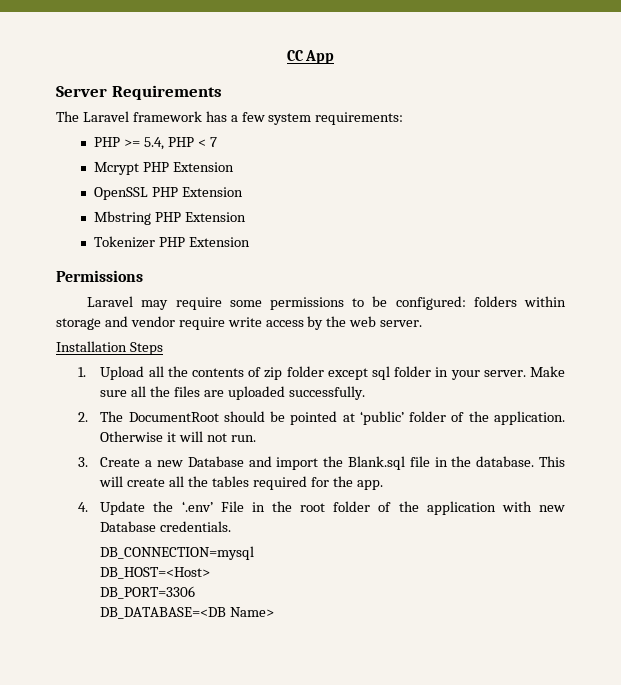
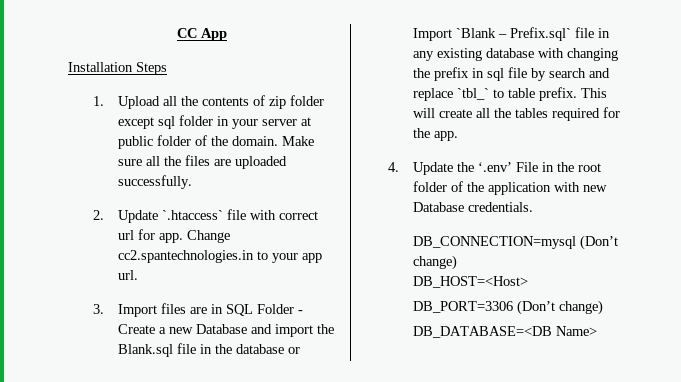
[56,85,222,100] [56,111,404,125] [94,137,217,150] [94,162,234,175] [94,187,243,200] [94,211,246,225] [94,236,250,248] [56,270,143,282] [87,296,566,310] [56,316,423,330] // Server Requirements // The Laravel framework has a few system requirements: // PHP >= 5.4, PHP < 7 // Mcrypt PHP Extension // OpenSSL PHP Extension // Mbstring PHP Extension // Tokenizer PHP Extension // Permissions // Laravel may require some permissions to be configured: folders within storage and vendor require write access by the web server. -> (227, 34) none
[483,370,526,377] server. -> [262,117,312,126] [118,135,279,149] server at public folder of the domain.
[100,411,566,425] [100,431,256,442] [78,457,89,467] The DocumentRoot should be pointed at ‘public’ folder of the application. Otherwise it will not run. // 3. -> [118,209,319,223] [118,229,231,243] [118,250,323,263] [118,270,139,280] [93,303,304,317] Update `.htaccess` file with correct url for app. Change cc2.spantechnologies.in to your app url. // 3. Import files are in SQL Folder -
[476,456,535,467] database. -> [236,344,301,354] [413,27,611,41] [413,48,619,61] [413,67,611,81] [413,87,578,101] database or Import `Blank – Prefix.sql` file in any existing database with changing the prefix in sql file by search and replace `tbl_` to table prefix.
(255, 553) none -> [580,235,619,250] [413,255,458,270] (Don’t change)
(196, 592) none -> [517,300,604,315] (Don’t change)

